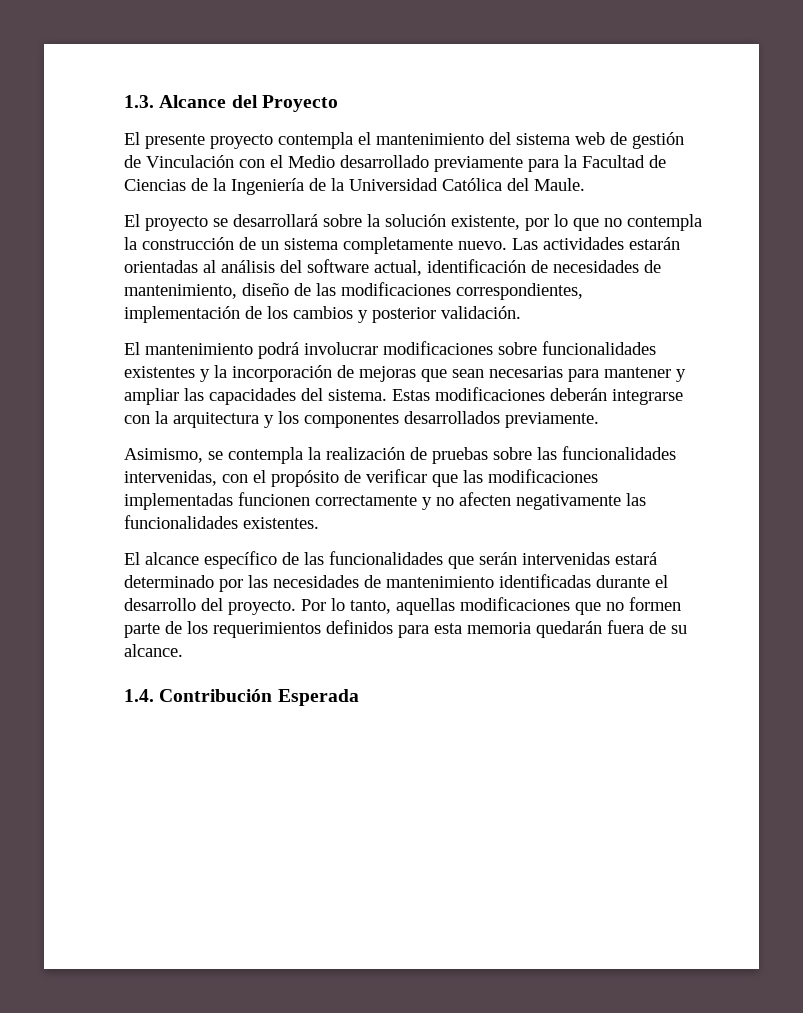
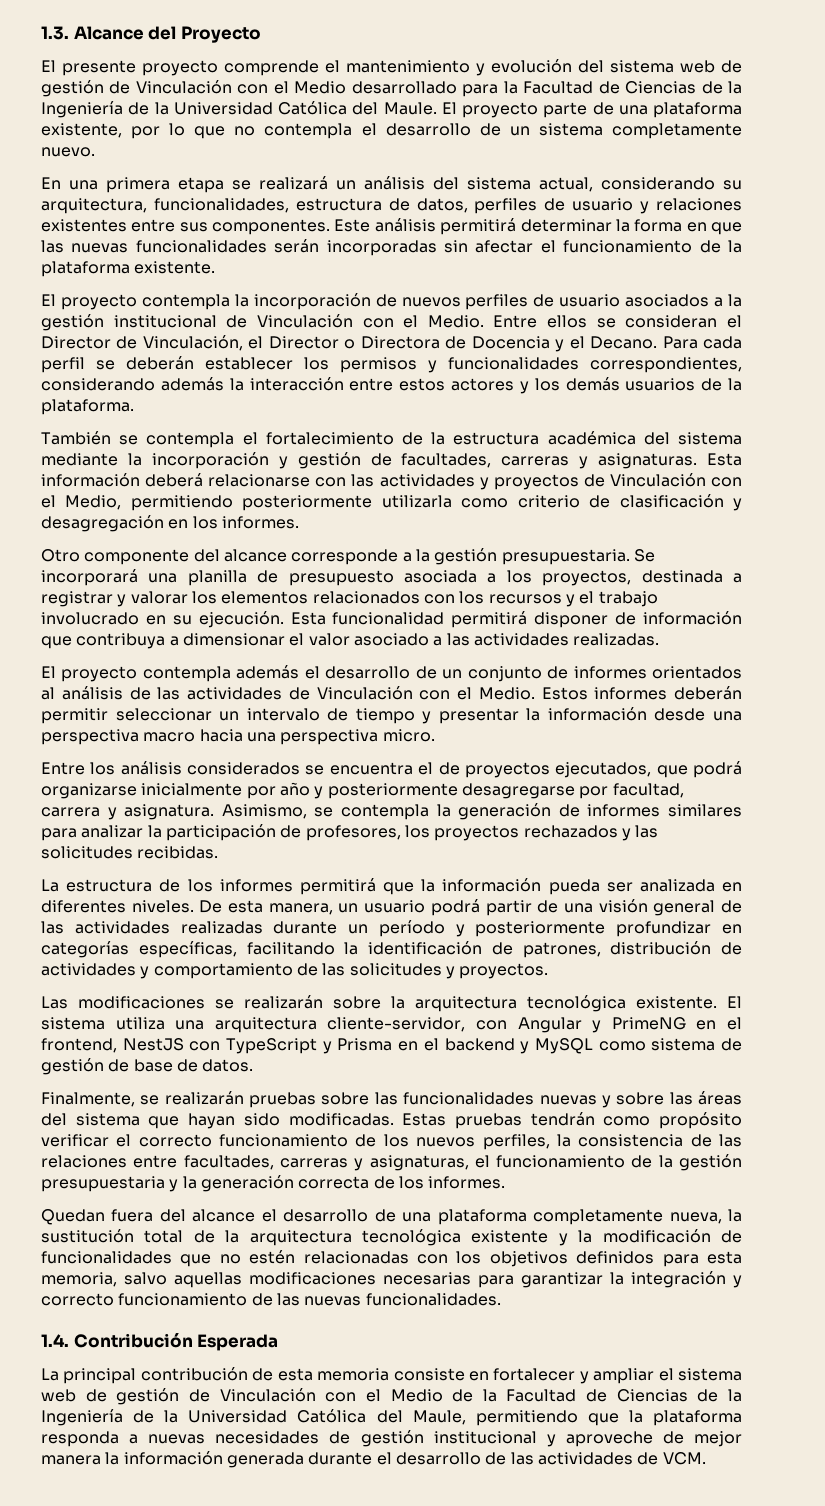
[278,132,353,149] contempla -> [224,60,319,76] comprende
(484, 139) none -> [476,59,572,76] y evolución
[434,156,523,172] previamente -> (457, 87) none
[124,214,446,231] // El proyecto se desarrollará sobre la solución -> [441,102,742,118] El proyecto parte de una plataforma
[124,237,234,250] la construcción -> [361,123,471,136] el desarrollo
[512,237,680,250] [124,259,661,276] [124,282,583,300] [124,306,521,323] [124,341,656,359] [124,365,686,382] [124,387,683,405] [124,411,599,428] [124,446,676,464] [124,469,598,487] [124,492,646,510] [124,515,319,529] [124,551,657,569] [124,574,668,592] [124,597,681,615] [124,620,687,638] [124,644,183,657] [124,689,359,706] Las actividades estarán orientadas al análisis del software actual, identificación de necesidades de mantenimiento, diseño de las modificaciones correspondientes, implementación de los cambios y posterior validación. // El mantenimiento podrá involucrar modificaciones sobre funcionalidades existentes y la incorporación de mejoras que sean necesarias para mantener y ampliar las capacidades del sistema. Estas modificaciones deberán integrarse con la arquitectura y los componentes desarrollados previamente. // Asimismo, se contempla la realización de pruebas sobre las funcionalidades intervenidas, con el propósito de verificar que las modificaciones implementadas funcionen correctamente y no afecten negativamente las funcionalidades existentes. // El alcance específico de las funcionalidades que serán intervenidas estará determinado por las necesidades de mantenimiento identificadas durante el desarrollo del proyecto. Por lo tanto, aquellas modificaciones que no formen parte de los requerimientos definidos para esta memoria quedarán fuera de su alcance. // 1.4. Contribución Esperada -> [41,176,742,193] [41,198,743,214] [41,218,743,235] [41,239,743,256] [41,261,216,277] [41,293,742,310] [41,314,742,331] [41,335,742,352] [41,356,742,373] [41,377,742,394] [41,399,134,415] [41,431,743,448] [41,452,743,469] [41,473,743,490] [41,494,743,511] [41,515,299,532] [41,548,655,565] [41,569,743,586] [41,591,658,607] [41,611,743,628] [41,633,660,649] [41,665,742,682] [41,686,742,700] [41,707,742,724] [41,729,435,745] [41,761,743,778] [41,782,684,799] [41,803,743,820] [41,824,659,841] [41,846,219,859] [41,878,742,895] [41,899,743,916] [41,920,742,937] [41,941,742,958] [41,963,549,979] [41,995,742,1012] [41,1017,743,1033] [41,1038,743,1054] [41,1058,254,1075] [41,1091,743,1108] [41,1112,743,1129] [41,1134,743,1150] [41,1154,742,1171] [41,1175,506,1192] [41,1209,742,1225] [41,1229,742,1246] [41,1250,743,1267] [41,1271,742,1288] [41,1293,501,1306] [41,1333,279,1351] [41,1367,742,1384] [41,1388,742,1405] [41,1409,743,1426] [41,1430,743,1447] [41,1451,706,1468] // En una primera etapa se realizará un análisis del sistema actual, considerando su arquitectura, funcionalidades, estructura de datos, perfiles de usuario y relaciones existentes entre sus componentes. Este análisis permitirá determinar la forma en que las nuevas funcionalidades serán incorporadas sin afectar el funcionamiento de la plataforma existente. // El proyecto contempla la incorporación de nuevos perfiles de usuario asociados a la gestión institucional de Vinculación con el Medio. Entre ellos se consideran el Director de Vinculación, el Director o Directora de Docencia y el Decano. Para cada perfil se deberán establecer los permisos y funcionalidades correspondientes, considerando además la interacción entre estos actores y los demás usuarios de la plataforma. // También se contempla el fortalecimiento de la estructura académica del sistema mediante la incorporación y gestión de facultades, carreras y asignaturas. Esta información deberá relacionarse con las actividades y proyectos de Vinculación con el Medio, permitiendo posteriormente utilizarla como criterio de clasificación y desagregación en los informes. // Otro componente del alcance corresponde a la gestión presupuestaria. Se incorporará una planilla de presupuesto asociada a los proyectos, destinada a registrar y valorar los elementos relacionados con los recursos y el trabajo involucrado en su ejecución. Esta funcionalidad permitirá disponer de información que contribuya a dimensionar el valor asociado a las actividades realizadas. // El proyecto contempla además el desarrollo de un conjunto de informes orientados al análisis de las actividades de Vinculación con el Medio. Estos informes deberán permitir seleccionar un intervalo de tiempo y presentar la información desde una perspectiva macro hacia una perspectiva micro. // Entre los análisis considerados se encuentra el de proyectos ejecutados, que podrá organizarse inicialmente por año y posteriormente desagregarse por facultad, carrera y asignatura. Asimismo, se contempla la generación de informes similares para analizar la participación de profesores, los proyectos rechazados y las solicitudes recibidas. // La estructura de los informes permitirá que la información pueda ser analizada en diferentes niveles. De esta manera, un usuario podrá partir de una visión general de las actividades realizadas durante un período y posteriormente profundizar en categorías específicas, facilitando la identificación de patrones, distribución de actividades y comportamiento de las solicitudes y proyectos. // Las modificaciones se realizarán sobre la arquitectura tecnológica existente. El sistema utiliza una arquitectura cliente-servidor, con Angular y PrimeNG en el frontend, NestJS con TypeScript y Prisma en el backend y MySQL como sistema de gestión de base de datos. // Finalmente, se realizarán pruebas sobre las funcionalidades nuevas y sobre las áreas del sistema que hayan sido modificadas. Estas pruebas tendrán como propósito verificar el correcto funcionamiento de los nuevos perfiles, la consistencia de las relaciones entre facultades, carreras y asignaturas, el funcionamiento de la gestión presupuestaria y la generación correcta de los informes. // Quedan fuera del alcance el desarrollo de una plataforma completamente nueva, la sustitución total de la arquitectura tecnológica existente y la modificación de funcionalidades que no estén relacionadas con los objetivos definidos para esta memoria, salvo aquellas modificaciones necesarias para garantizar la integración y correcto funcionamiento de las nuevas funcionalidades. // 1.4. Contribución Esperada // La principal contribución de esta memoria consiste en fortalecer y ampliar el sistema web de gestión de Vinculación con el Medio de la Facultad de Ciencias de la Ingeniería de la Universidad Católica del Maule, permitiendo que la plataforma responda a nuevas necesidades de gestión institucional y aproveche de mejor manera la información generada durante el desarrollo de las actividades de VCM.

